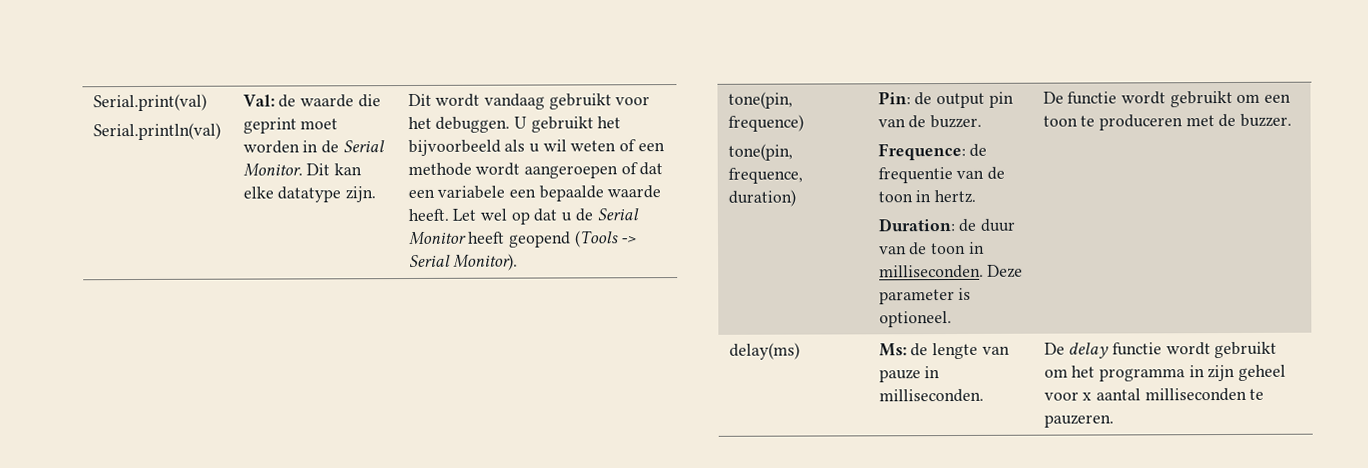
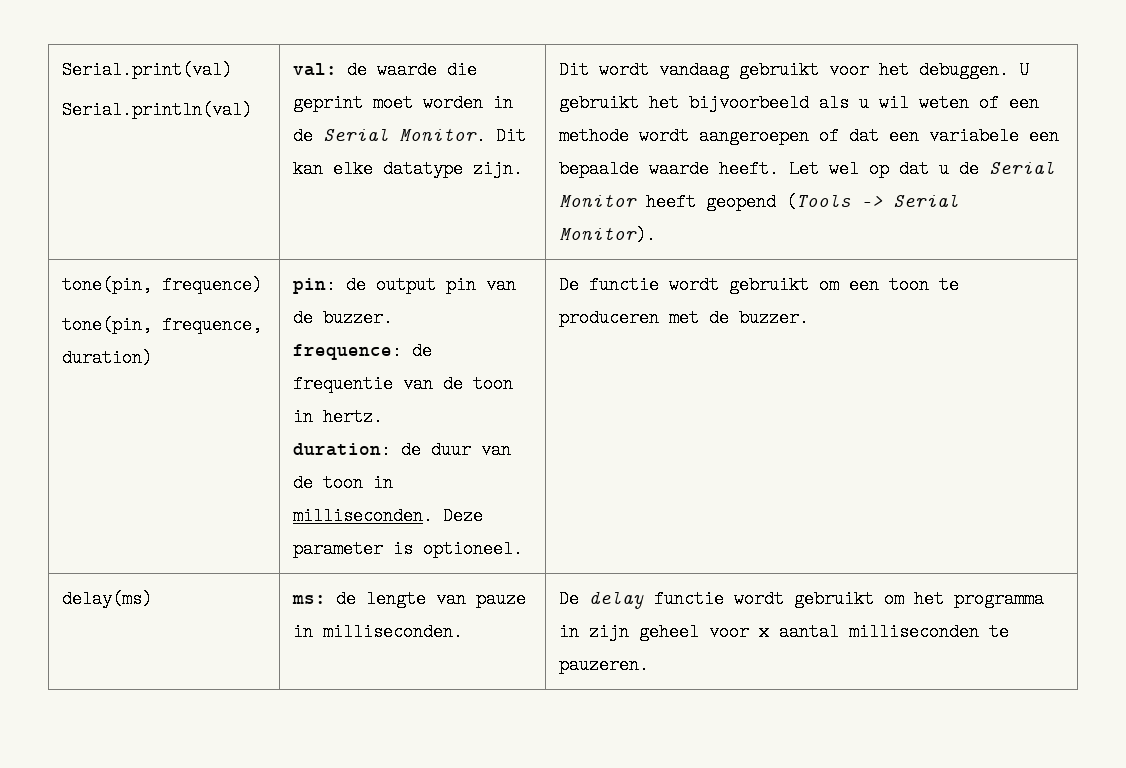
[242,94,275,107] Val: -> [293,63,338,76] val:
[877,91,911,105] Pin: -> [293,276,337,294] pin:
[877,142,966,161] Frequence: -> [293,342,403,360] frequence:
[877,218,955,232] Duration: -> [293,441,392,459] duration:
[878,343,907,357] Ms: -> [292,595,327,604] ms:

